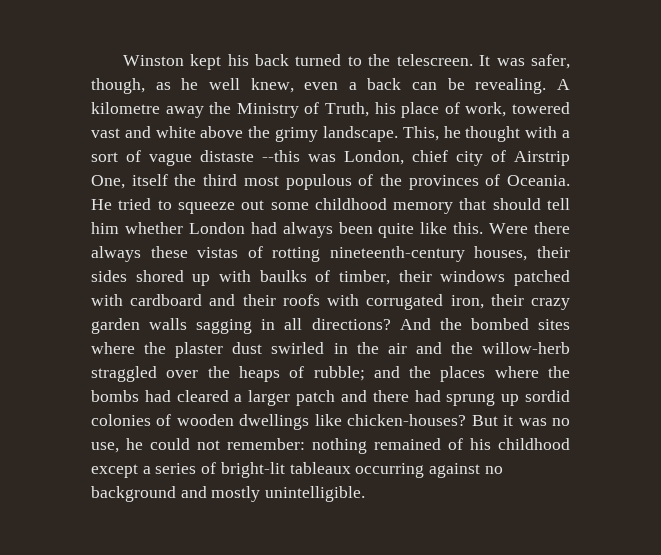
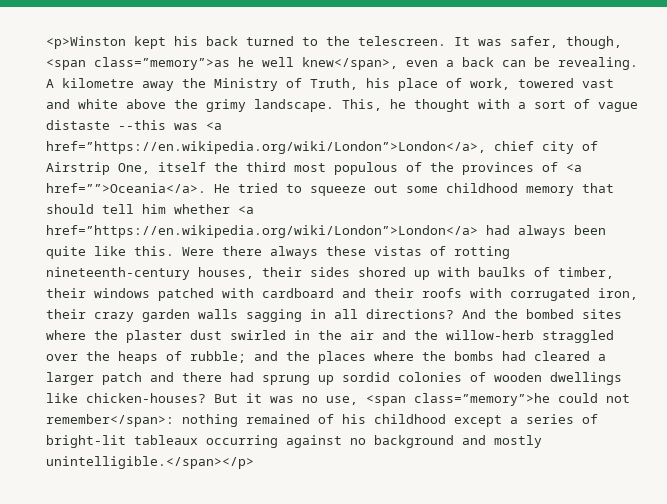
[122,55,184,66] Winston -> [46,36,126,49] <p>Winston
[155,82,171,90] as -> [46,57,230,70] <span class=”memory”>as
[250,78,294,93] knew, -> [302,57,398,70] knew</span>,
[344,150,404,165] London, -> [206,122,222,130] [46,141,486,154] <a href=”https://en.wikipedia.org/wiki/London”>London</a>,
[506,175,570,186] Oceania. -> [566,164,582,172] [46,183,206,193] <a href=””>Oceania</a>.
[188,222,245,234] London -> [238,206,254,214] [46,225,478,238] <a href=”https://en.wikipedia.org/wiki/London”>London</a>
[126,438,143,450] he -> [366,393,550,406] <span class=”memory”>he
[227,438,305,450] remember: -> [46,414,174,427] remember</span>:
[265,486,366,502] unintelligible. -> [46,456,254,469] unintelligible.</span></p>

